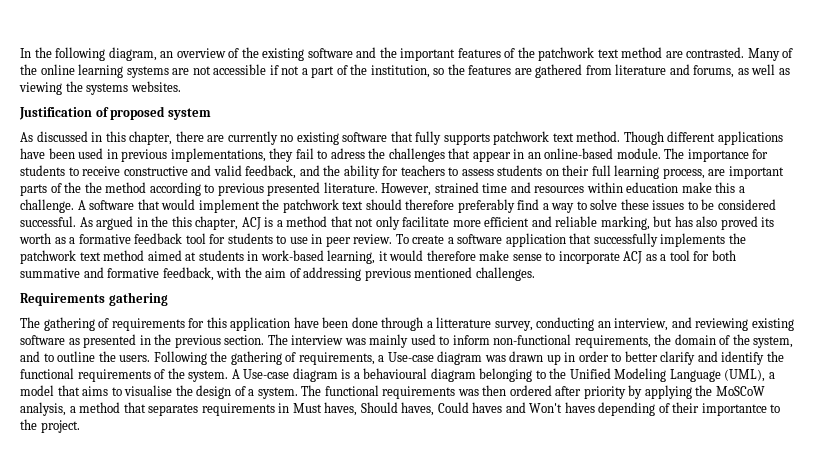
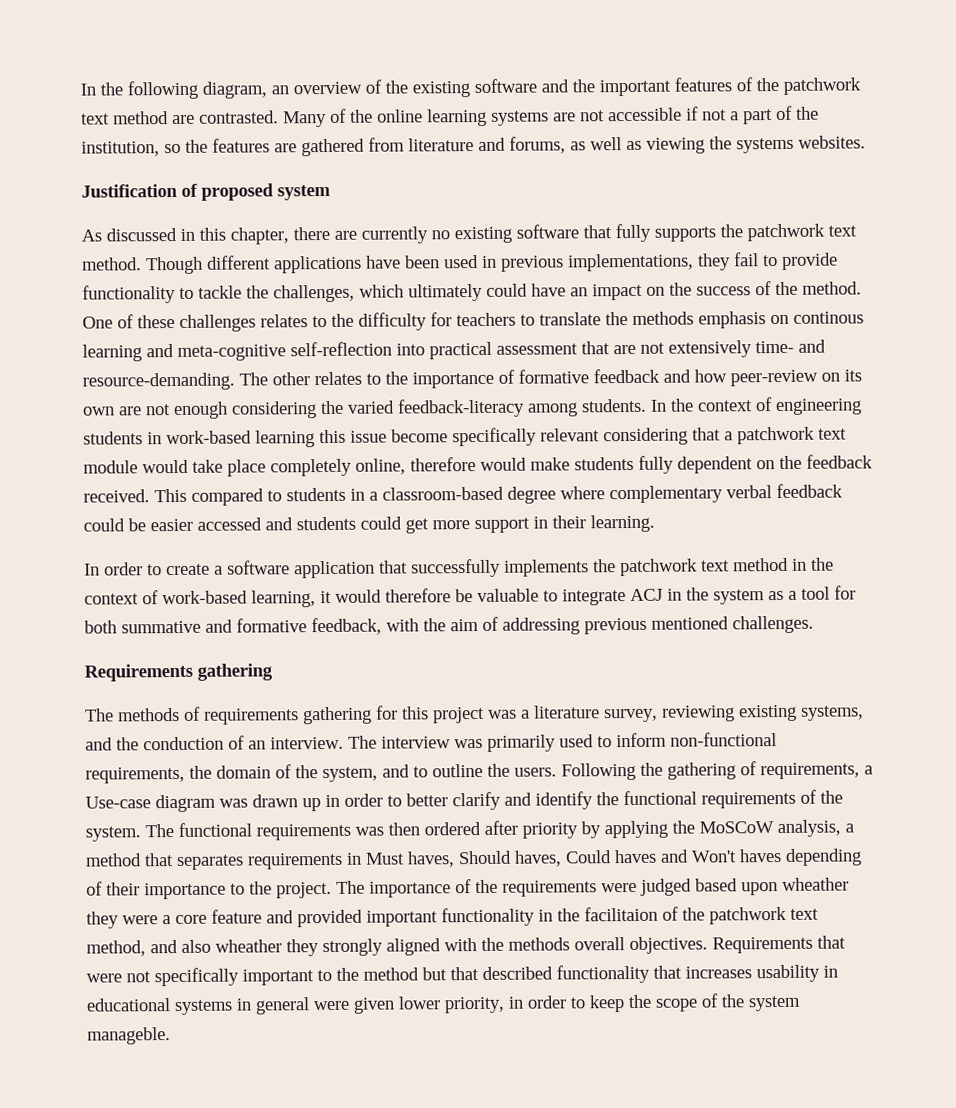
(490, 139) none -> [720,224,743,238] the
[330,148,769,162] [20,165,784,179] [20,182,745,196] [20,199,776,213] [20,216,775,230] [19,233,409,247] adress the challenges that appear in an online-based module. The importance for students to receive constructive and valid feedback, and the ability for teachers to assess students on their full learning process, are important parts of the the method according to previous presented literature. However, strained time and resources within education make this a challenge. A software that would implement the patchwork text should therefore preferably find a way to solve these issues to be considered successful. As argued in the this chapter, ACJ is a method that not only facilitate more efficient and reliable marking, but has also proved its worth as a formative feedback tool for students to use in peer review. To -> [782,252,838,270] [82,281,862,304] [82,311,864,332] [82,339,826,362] [82,368,862,391] [83,397,862,420] [83,426,847,448] [83,454,873,477] [83,483,843,506] [83,514,655,534] [84,562,162,576] provide functionality to tackle the challenges, which ultimately could have an impact on the success of the method. One of these challenges relates to the difficulty for teachers to translate the methods emphasis on continous learning and meta-cognitive self-reflection into practical assessment that are not extensively time- and resource-demanding. The other relates to the importance of formative feedback and how peer-review on its own are not enough considering the varied feedback-literacy among students. In the context of engineering students in work-based learning this issue become specifically relevant considering that a patchwork text module would take place completely online, therefore would make students fully dependent on the feedback received. This compared to students in a classroom-based degree where complementary verbal feedback could be easier accessed and students could get more support in their learning. // In order to
[147,250,259,261] aimed at students in -> [792,557,834,571] [84,590,159,605] in the context of
[479,250,643,264] make sense to incorporate ACJ -> [455,587,765,606] be valuable to integrate ACJ in the system
[43,317,95,331] gathering -> [118,707,180,722] methods
(185, 324) none -> [303,706,372,725] gathering
[230,317,794,331] [20,334,265,348] application have been done through a litterature survey, conducting an interview, and reviewing existing software as presented in the previous section. -> [433,704,864,724] [85,735,344,751] project was a literature survey, reviewing existing systems, and the conduction of an interview.
[369,334,409,348] mainly -> [487,734,556,752] primarily
[231,368,775,382] [20,385,298,399] A Use-case diagram is a behavioural diagram belonging to the Unified Modeling Language (UML), a model that aims to visualise the design of a system. -> (141, 834) none
[701,403,767,416] importantce -> [144,882,226,900] importance
(80, 426) none -> [336,877,849,898] [86,906,819,929] [86,935,846,957] [86,964,838,987] [86,993,801,1016] [87,1027,171,1045] The importance of the requirements were judged based upon wheather they were a core feature and provided important functionality in the facilitaion of the patchwork text method, and also wheather they strongly aligned with the methods overall objectives. Requirements that were not specifically important to the method but that described functionality that increases usability in educational systems in general were given lower priority, in order to keep the scope of the system manageble.

